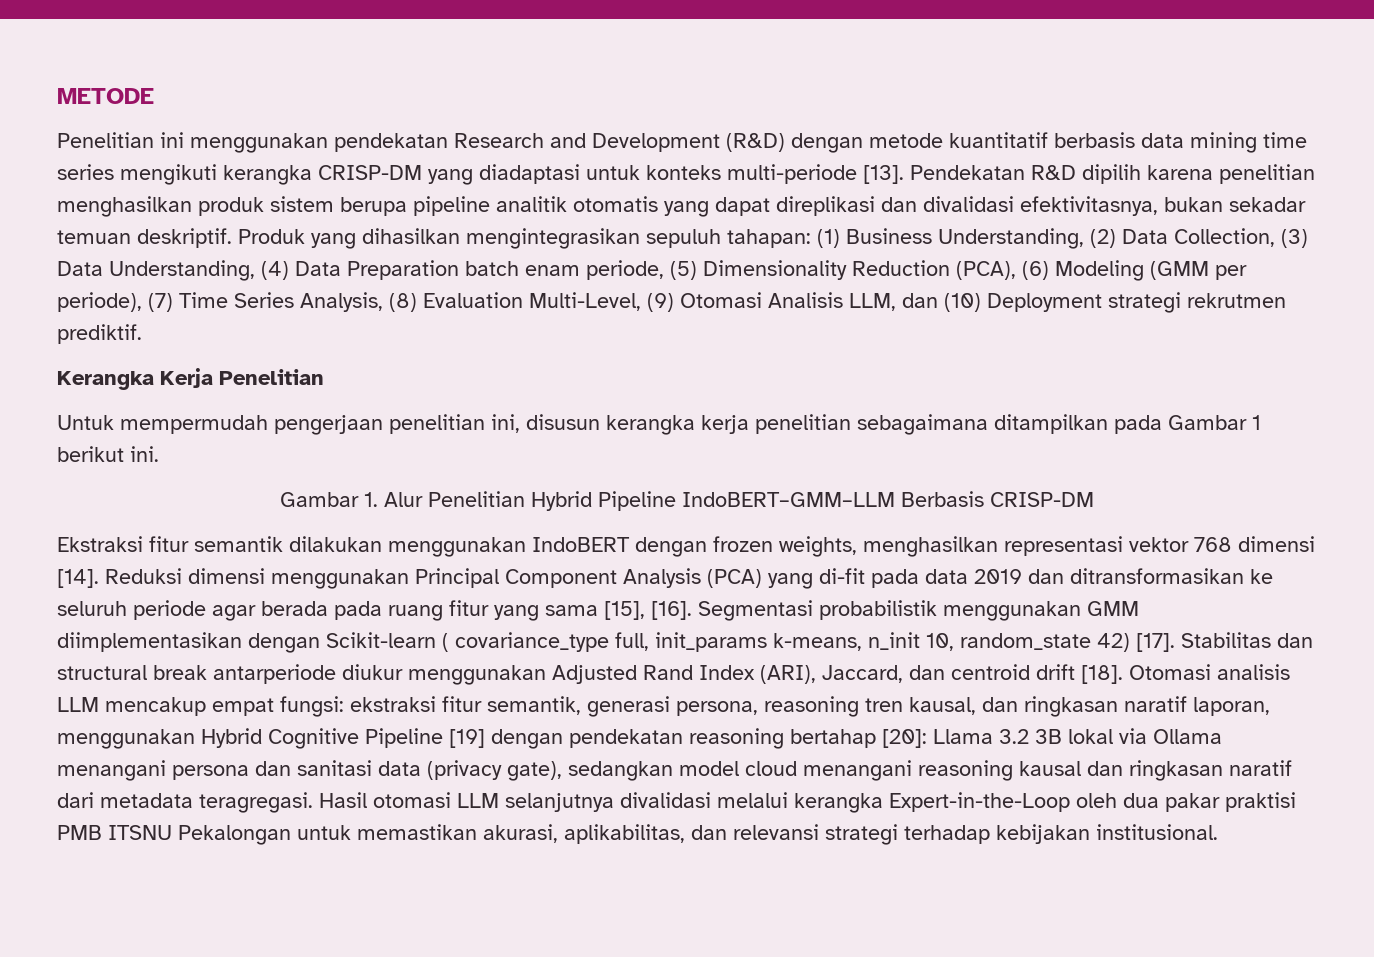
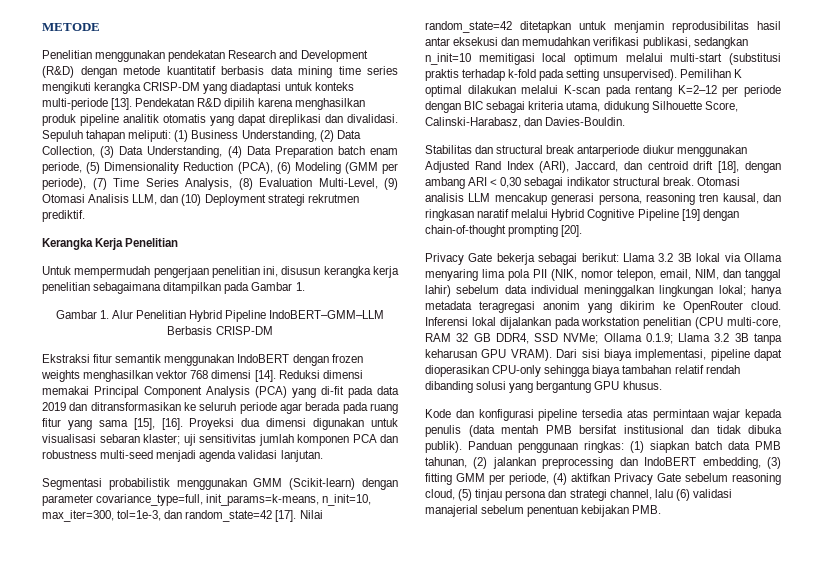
[160,132,184,148] ini -> (92, 54) none
[1219,164,1315,184] penelitian -> (293, 102) none
[270,196,407,216] sistem berupa -> (76, 120) none
[923,196,1306,216] [57,228,811,249] divalidasi efektivitasnya, bukan sekadar temuan deskriptif. Produk yang dihasilkan mengintegrasikan sepuluh tahapan: -> [347,114,398,123] [42,130,172,142] divalidasi. Sepuluh tahapan meliputi:
[1252,415,1261,430] [57,446,159,462] 1 berikut ini. -> [295,282,305,291] 1.
[289,536,382,552] dilakukan -> (162, 358) none
[779,536,1123,557] weights, menghasilkan representasi -> [41,370,154,382] weights menghasilkan
[271,569,409,589] menggunakan -> [42,386,89,395] memakai
[698,600,1139,621] [57,632,1175,653] Segmentasi probabilistik menggunakan GMM diimplementasikan dengan Scikit-learn ( covariance_type full, init_params k-means, n_init 10, random_state 42) [17]. -> [189,418,398,430] [42,434,398,446] [42,450,323,462] [42,478,398,490] [42,494,372,506] [42,510,323,522] [425,21,781,33] [425,37,748,49] [425,53,781,65] [425,69,742,81] [425,85,781,97] [425,101,738,113] [425,117,626,128] Proyeksi dua dimensi digunakan untuk visualisasi sebaran klaster; uji sensitivitas jumlah komponen PCA dan robustness multi-seed menjadi agenda validasi lanjutan. // Segmentasi probabilistik menggunakan GMM (Scikit-learn) dengan parameter covariance_type=full, init_params=k-means, n_init=10, max_iter=300, tol=1e-3, dan random_state=42 [17]. Nilai random_state=42 ditetapkan untuk menjamin reprodusibilitas hasil antar eksekusi dan memudahkan verifikasi publikasi, sedangkan n_init=10 memitigasi local optimum melalui multi-start (substitusi praktis terhadap k-fold pada setting unsupervised). Pemilihan K optimal dilakukan melalui K-scan pada rentang K=2–12 per periode dengan BIC sebagai kriteria utama, didukung Silhouette Score, Calinski-Harabasz, dan Davies-Bouldin. //
[1081,664,1290,684] [57,696,581,717] [18]. Otomasi analisis LLM mencakup empat fungsi: ekstraksi fitur semantik, -> [718,161,781,173] [425,177,740,189] [425,193,547,205] [18], dengan ambang ARI < 0,30 sebagai indikator structural break. Otomasi analisis LLM mencakup
[1193,697,1270,716] [57,729,195,749] laporan, menggunakan -> [511,209,549,218] melalui
[569,728,927,749] pendekatan reasoning bertahap [20]: -> [425,225,583,237] [425,253,619,265] chain-of-thought prompting [20]. // Privacy Gate bekerja sebagai berikut:
[57,760,1292,781] [57,792,1296,813] [57,824,1218,845] menangani persona dan sanitasi data (privacy gate), sedangkan model cloud menangani reasoning kausal dan ringkasan naratif dari metadata teragregasi. Hasil otomasi LLM selanjutnya divalidasi melalui kerangka Expert-in-the-Loop oleh dua pakar praktisi PMB ITSNU Pekalongan untuk memastikan akurasi, aplikabilitas, dan relevansi strategi terhadap kebijakan institusional. -> [425,269,781,281] [425,285,782,297] [425,301,781,313] [425,317,781,329] [425,333,782,345] [425,349,782,361] [425,365,740,377] [425,381,662,393] [425,409,782,421] [425,425,782,437] [425,441,781,453] [425,457,781,469] [425,473,781,485] [425,489,732,501] [425,505,662,517] menyaring lima pola PII (NIK, nomor telepon, email, NIM, dan tanggal lahir) sebelum data individual meninggalkan lingkungan lokal; hanya metadata teragregasi anonim yang dikirim ke OpenRouter cloud. Inferensi lokal dijalankan pada workstation penelitian (CPU multi-core, RAM 32 GB DDR4, SSD NVMe; Ollama 0.1.9; Llama 3.2 3B tanpa keharusan GPU VRAM). Dari sisi biaya implementasi, pipeline dapat dioperasikan CPU-only sehingga biaya tambahan relatif rendah dibanding solusi yang bergantung GPU khusus. // Kode dan konfigurasi pipeline tersedia atas permintaan wajar kepada penulis (data mentah PMB bersifat institusional dan tidak dibuka publik). Panduan penggunaan ringkas: (1) siapkan batch data PMB tahunan, (2) jalankan preprocessing dan IndoBERT embedding, (3) fitting GMM per periode, (4) aktifkan Privacy Gate sebelum reasoning cloud, (5) tinjau persona dan strategi channel, lalu (6) validasi manajerial sebelum penentuan kebijakan PMB.

